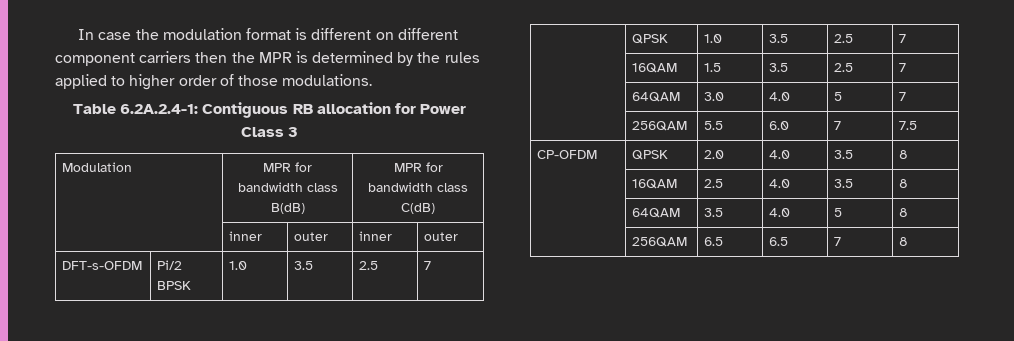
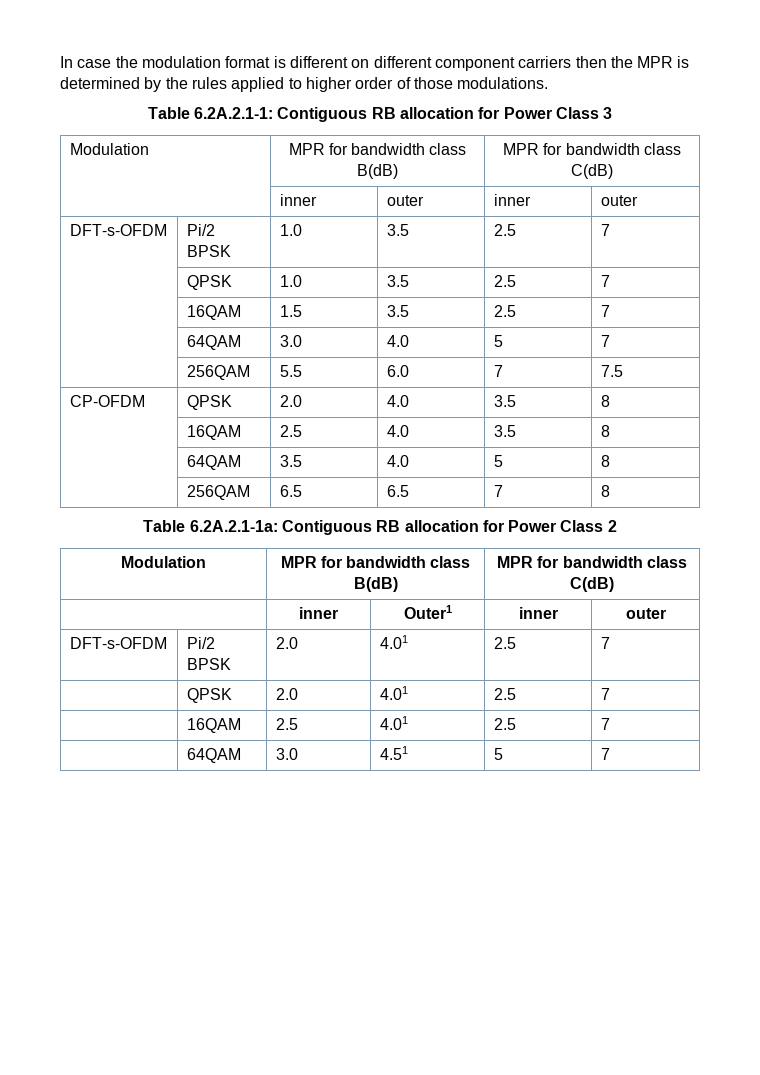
[120,104,199,114] 6.2A.2.4-1: -> [194,107,274,119] 6.2A.2.1-1:
(909, 241) none -> [143,520,617,535] [121,556,206,568] [280,556,471,568] [353,577,398,592] [497,556,687,568] [570,577,614,592] [299,607,338,619] [403,605,452,619] [518,607,558,619] [625,608,666,619] [69,637,167,649] [186,637,215,649] [186,658,231,670] [275,637,298,649] [379,635,408,649] [493,637,516,649] [600,637,610,649] [186,688,232,703] [275,688,298,700] [379,686,408,700] [493,688,516,700] [600,688,610,700] [186,718,241,733] [275,718,298,730] [379,716,408,730] [493,718,516,730] [600,718,610,730] [186,748,241,763] [275,748,298,760] [379,746,408,760] [493,748,503,760] [600,748,610,760] // Table 6.2A.2.1-1a: Contiguous RB allocation for Power Class 2 // Modulation | MPR for bandwidth class B(dB) | MPR for bandwidth class C(dB) // | inner | Outer1 | inner | outer // DFT-s-OFDM | Pi/2 BPSK | 2.0 | 4.01 | 2.5 | 7 // | QPSK | 2.0 | 4.01 | 2.5 | 7 // | 16QAM | 2.5 | 4.01 | 2.5 | 7 // | 64QAM | 3.0 | 4.51 | 5 | 7

